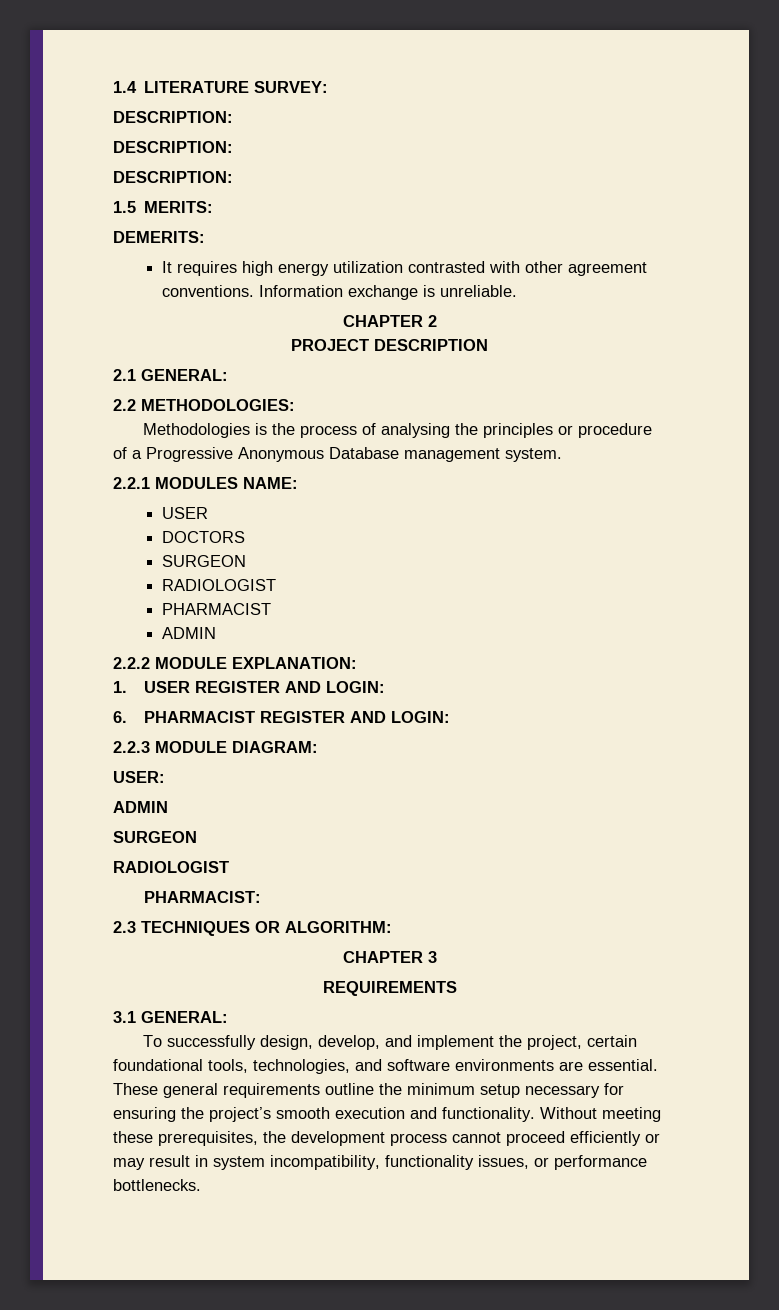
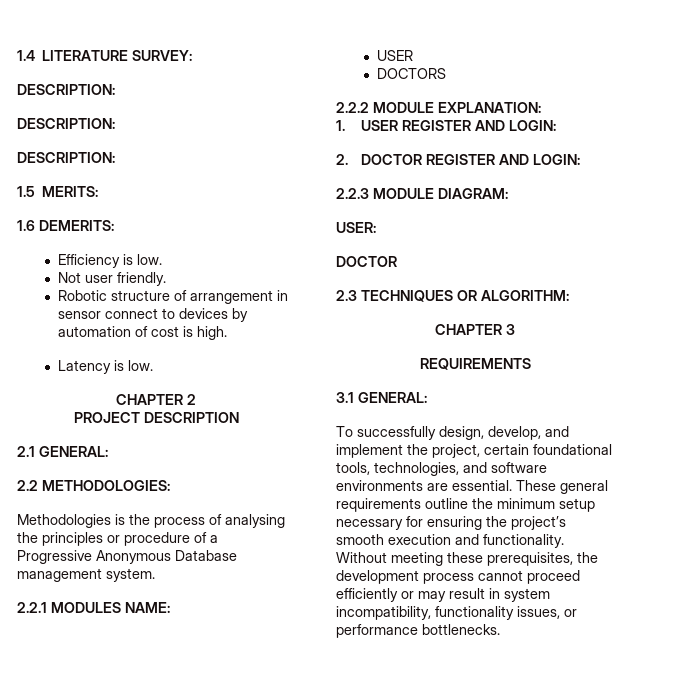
(214, 207) none -> [17,220,35,231] 1.6
[161,261,647,276] [161,285,517,300] It requires high energy utilization contrasted with other agreement conventions. Information exchange is unreliable. -> [57,254,162,268] [57,272,166,286] [57,290,288,304] [57,308,248,322] [57,326,227,340] [57,360,153,374] Efficiency is low. // Not user friendly. // Robotic structure of arrangement in sensor connect to devices by automation of cost is high. // Latency is low.
[161,555,246,567] [161,579,276,591] [161,603,271,615] [161,627,216,639] // SURGEON // RADIOLOGIST // PHARMACIST // ADMIN -> (446, 73) none
[113,711,255,723] 6. PHARMACIST -> [336,154,422,165] 2. DOCTOR
[113,801,168,813] [113,831,197,843] [113,861,229,873] [143,891,261,903] ADMIN // SURGEON // RADIOLOGIST // PHARMACIST: -> [336,256,397,267] DOCTOR

